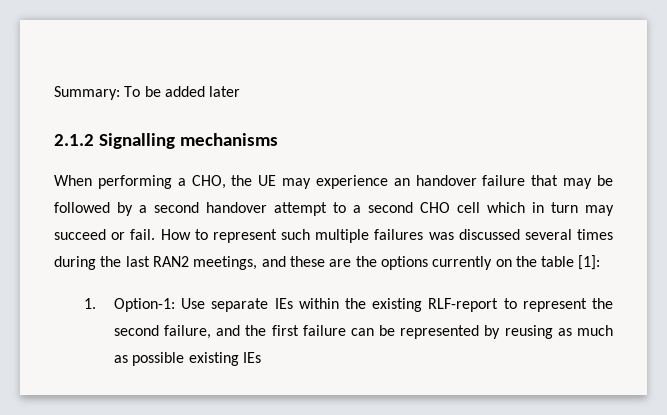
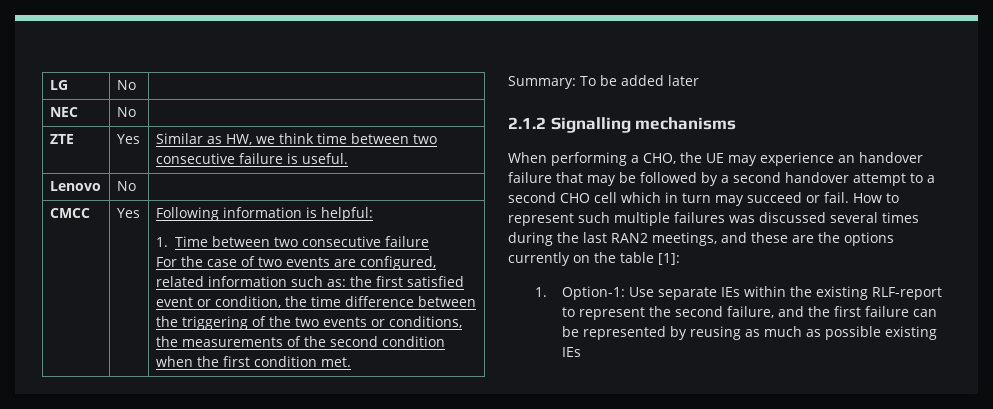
(54, 93) none -> [49,80,68,90] [116,80,136,90] [49,107,78,117] [116,107,136,117] [49,134,74,144] [116,134,140,144] [155,133,437,145] [155,153,348,164] [49,181,101,191] [116,181,136,191] [49,208,90,218] [116,208,140,218] [155,207,373,221] [155,236,429,247] [155,256,436,270] [155,276,464,287] [155,296,476,308] [155,316,462,330] [155,336,445,347] [155,356,351,367] LG | No | // NEC | No | // ZTE | Yes | Similar as HW, we think time between two consecutive failure is useful. // Lenovo | No | // CMCC | Yes | Following information is helpful: // 1. Time between two consecutive failure // For the case of two events are configured, related information such as: the first satisfied event or condition, the time difference between the triggering of the two events or conditions, the measurements of the second condition when the first condition met. //

